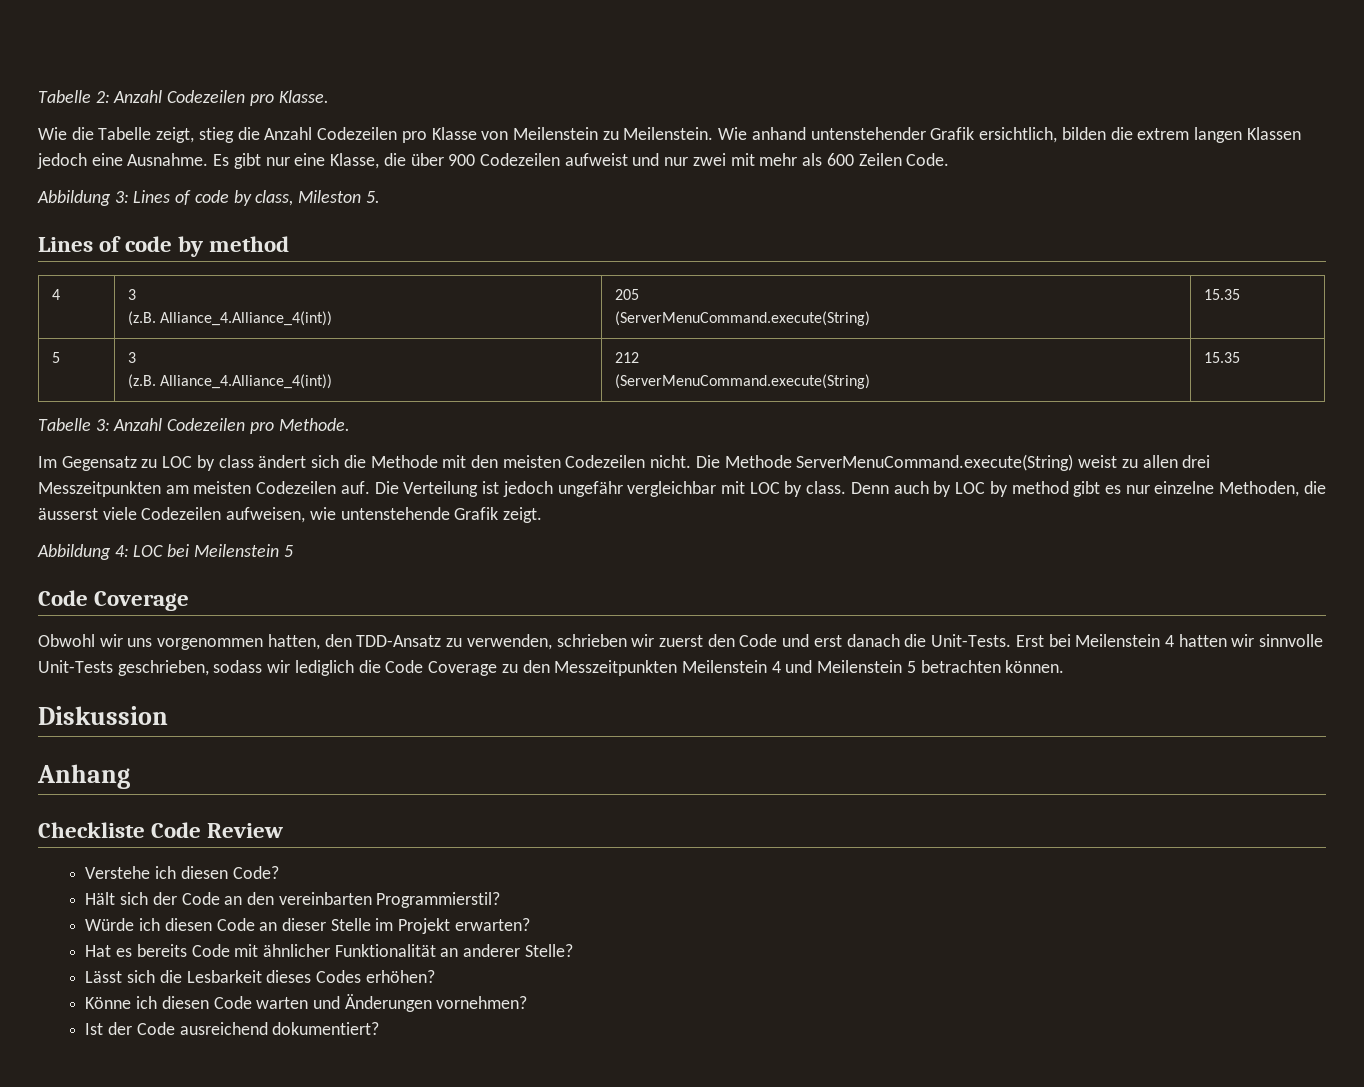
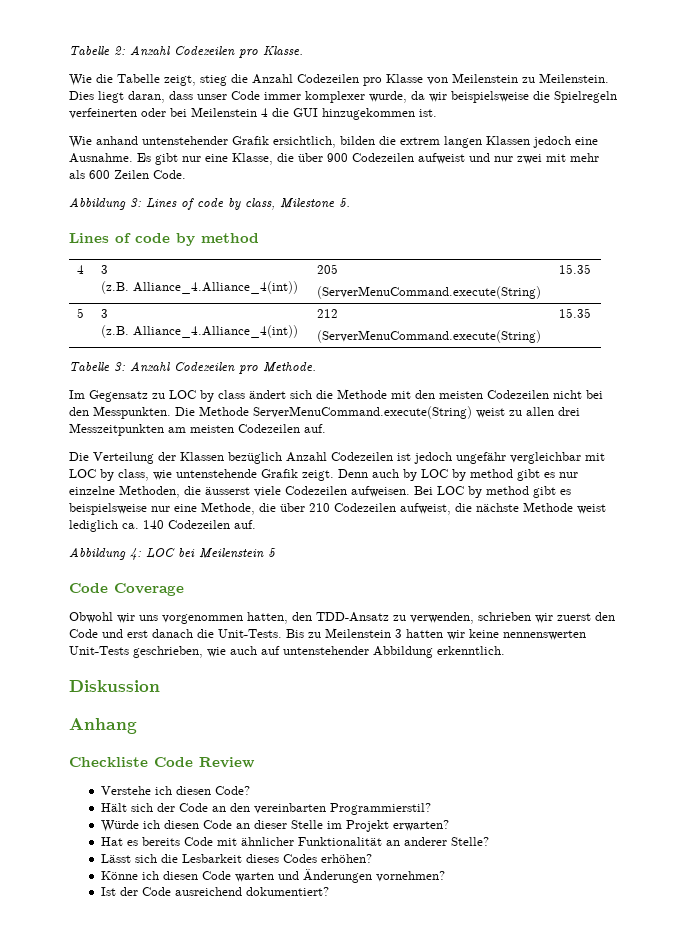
(714, 133) none -> [69,91,617,103] [69,107,437,120] Dies liegt daran, dass unser Code immer komplexer wurde, da wir beispielsweise die Spielregeln verfeinerten oder bei Meilenstein 4 die GUI hinzugekommen ist. //
[298,190,362,203] Mileston -> [280,198,335,209] Milestone
[650,455,692,468] nicht. -> [553,390,603,399] [69,406,171,419] nicht bei den Messpunkten.
(370, 487) none -> (326, 428) //
(479, 489) none -> [158,452,393,464] der Klassen bezüglich Anzahl Codezeilen
[806,481,847,494] class. -> [118,469,334,481] class, wie untenstehende Grafik zeigt.
[226,507,543,523] aufweisen, wie untenstehende Grafik zeigt. -> [351,486,571,498] [69,502,606,515] [69,520,256,532] aufweisen. Bei LOC by method gibt es beispielsweise nur eine Methode, die über 210 Codezeilen aufweist, die nächste Methode weist lediglich ca. 140 Codezeilen auf.
[1015,634,1324,647] [38,660,1065,676] Erst bei Meilenstein 4 hatten wir sinnvolle Unit-Tests geschrieben, sodass wir lediglich die Code Coverage zu den Messzeitpunkten Meilenstein 4 und Meilenstein 5 betrachten können. -> [286,628,586,640] [69,646,505,658] Bis zu Meilenstein 3 hatten wir keine nennenswerten Unit-Tests geschrieben, wie auch auf untenstehender Abbildung erkenntlich.

